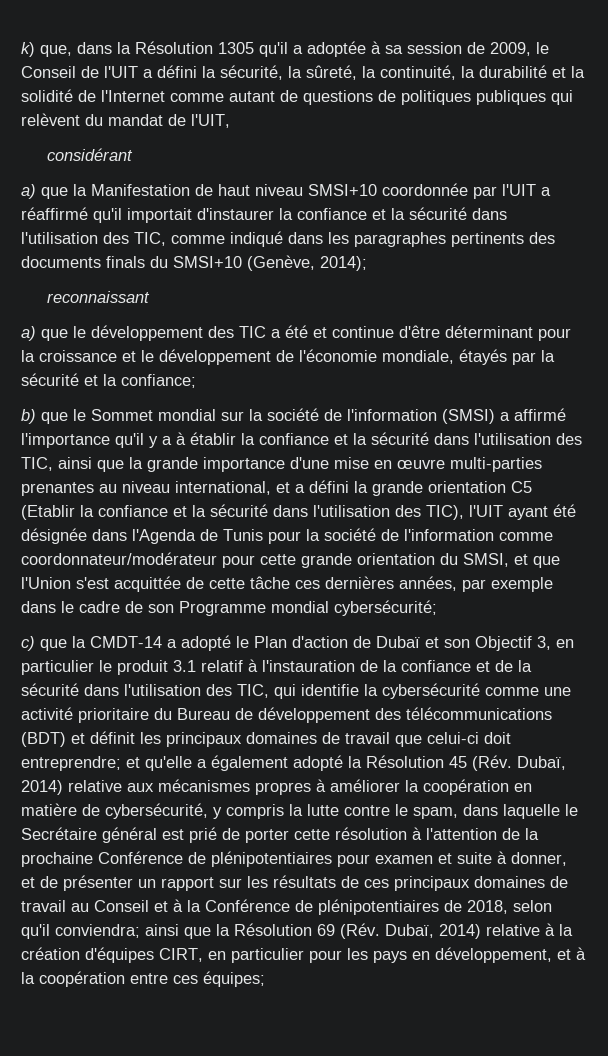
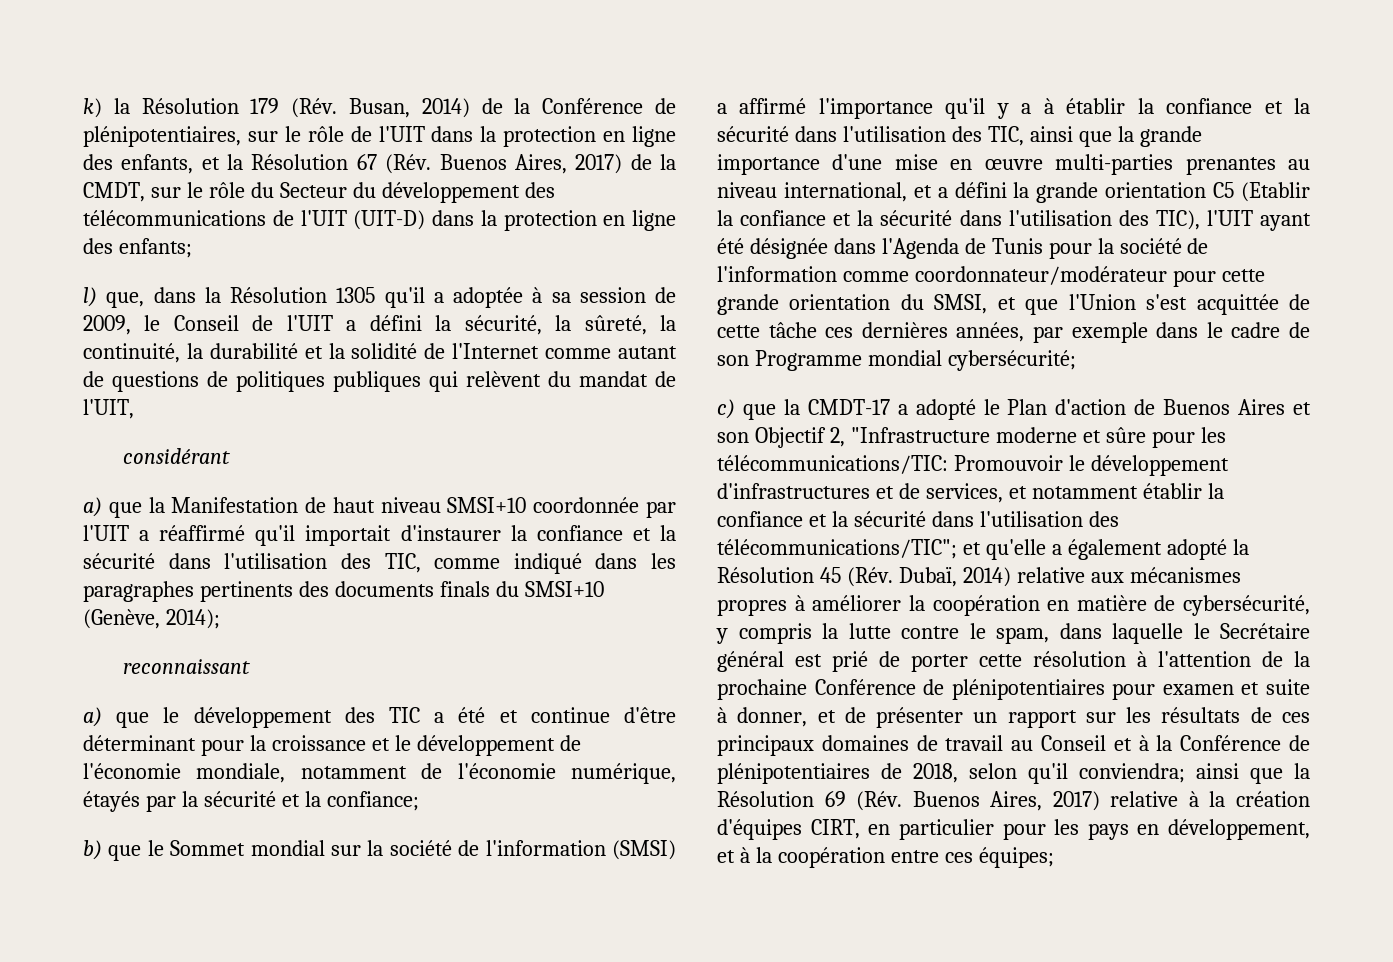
(35, 49) none -> [113,98,676,118] [83,126,676,147] [83,154,677,174] [83,182,555,203] [83,210,676,231] [83,238,192,258] [83,287,97,307] la Résolution 179 (Rév. Busan, 2014) de la Conférence de plénipotentiaires, sur le rôle de l'UIT dans la protection en ligne des enfants, et la Résolution 67 (Rév. Buenos Aires, 2017) de la CMDT, sur le rôle du Secteur du développement des télécommunications de l'UIT (UIT-D) dans la protection en ligne des enfants; // l)
(454, 357) none -> [300,763,676,784] notamment de l'économie numérique,
[90,636,162,648] CMDT-14 -> [807,399,890,415] CMDT-17
[376,636,420,648] Dubaï -> [1163,399,1286,415] Buenos Aires
[537,636,574,650] [21,659,532,675] [21,683,571,699] [21,707,552,723] [21,731,511,747] [21,756,121,771] 3, en particulier le produit 3.1 relatif à l'instauration de la confiance et de la sécurité dans l'utilisation des TIC, qui identifie la cybersécurité comme une activité prioritaire du Bureau de développement des télécommunications (BDT) et définit les principaux domaines de travail que celui-ci doit entreprendre; -> [829,427,1226,448] [717,455,1229,476] [717,483,1224,503] [717,511,1119,527] [717,539,957,559] 2, "Infrastructure moderne et sûre pour les télécommunications/TIC: Promouvoir le développement d'infrastructures et de services, et notamment établir la confiance et la sécurité dans l'utilisation des télécommunications/TIC";
[385,924,481,939] Dubaï, 2014) -> [912,791,1100,811] Buenos Aires, 2017)

